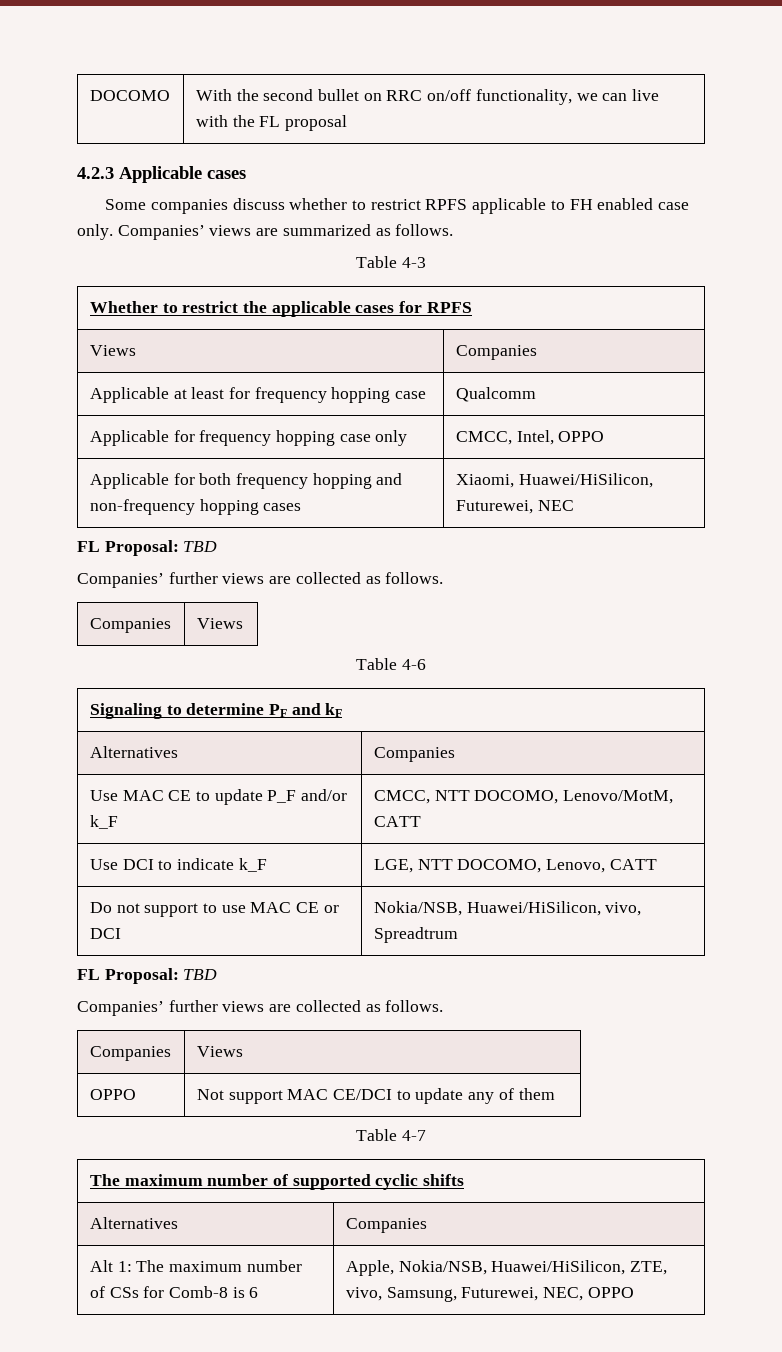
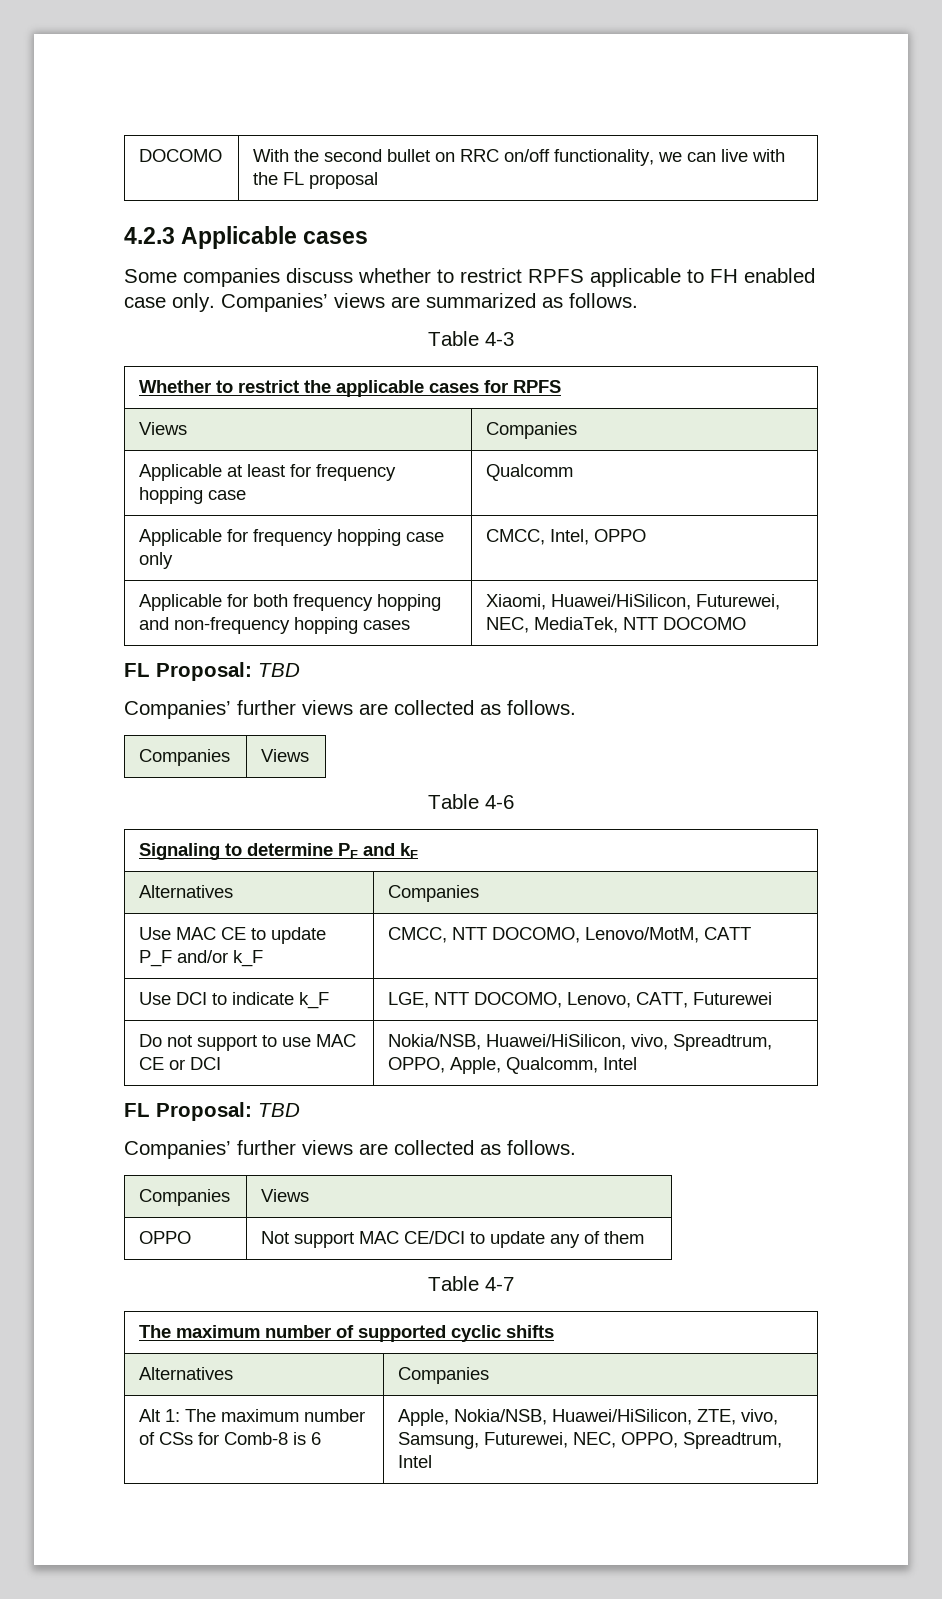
[537,500,574,511] NEC -> [486,617,747,633] NEC, MediaTek, NTT DOCOMO
[609,859,657,870] CATT -> [636,992,773,1008] CATT, Futurewei
[373,927,458,943] Spreadtrum -> [673,1034,773,1051] [388,1057,638,1074] Spreadtrum, OPPO, Apple, Qualcomm, Intel
[587,1287,634,1298] OPPO -> [621,1432,783,1449] [398,1455,433,1468] OPPO, Spreadtrum, Intel

